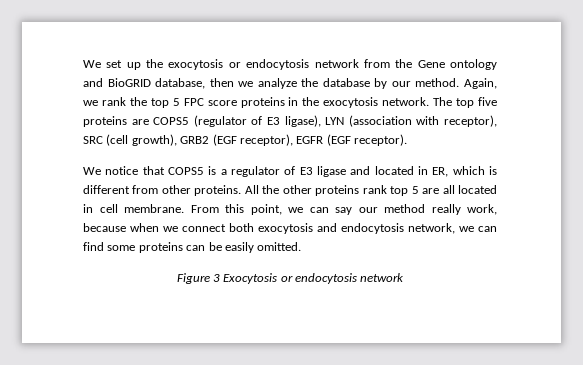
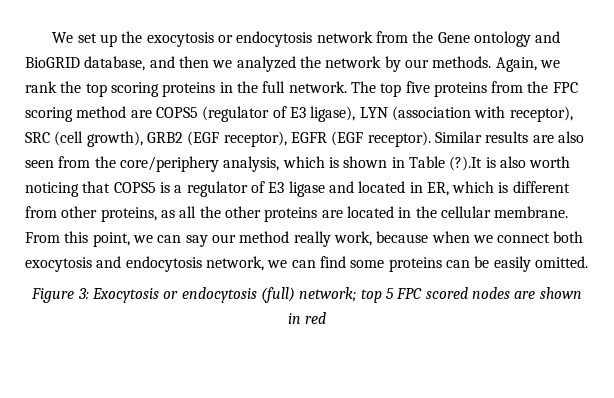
(206, 83) none -> [149,56,175,68] and
[257,78,370,89] analyze the database -> [236,56,382,72] analyzed the network
[415,78,460,87] method. -> [432,56,492,68] methods.
[172,98,237,106] 5 FPC score -> [110,82,159,97] scoring
[323,97,379,108] exocytosis -> [262,81,286,93] full
(127, 121) none -> [491,81,578,93] [25,106,127,122] from the FPC scoring method
[83,166,139,175] // We notice -> [434,131,584,143] [25,156,571,172] [25,182,79,197] Similar results are also seen from the core/periphery analysis, which is shown in Table (?).It is also worth noticing
[194,185,497,196] [83,204,118,213] proteins. All the other proteins rank top 5 are all located in cell -> [100,206,491,222] proteins, as all the other proteins are located in the cellular
[212,274,220,282] 3 -> [77,288,89,299] 3:
[360,273,405,282] network -> [261,287,582,303] [287,312,327,324] (full) network; top 5 FPC scored nodes are shown in red

